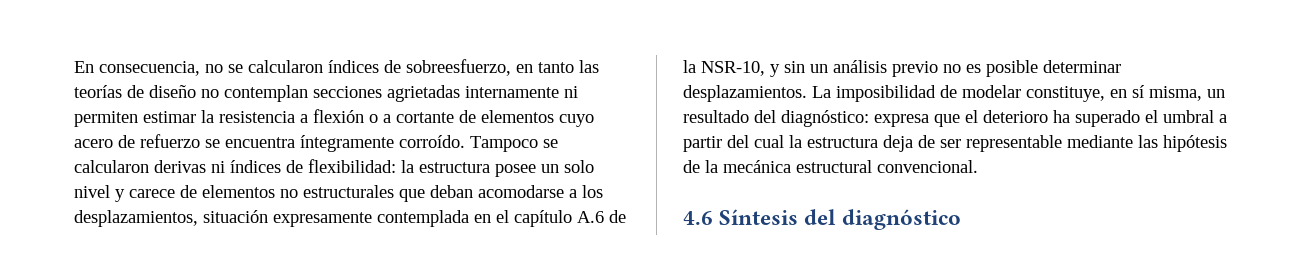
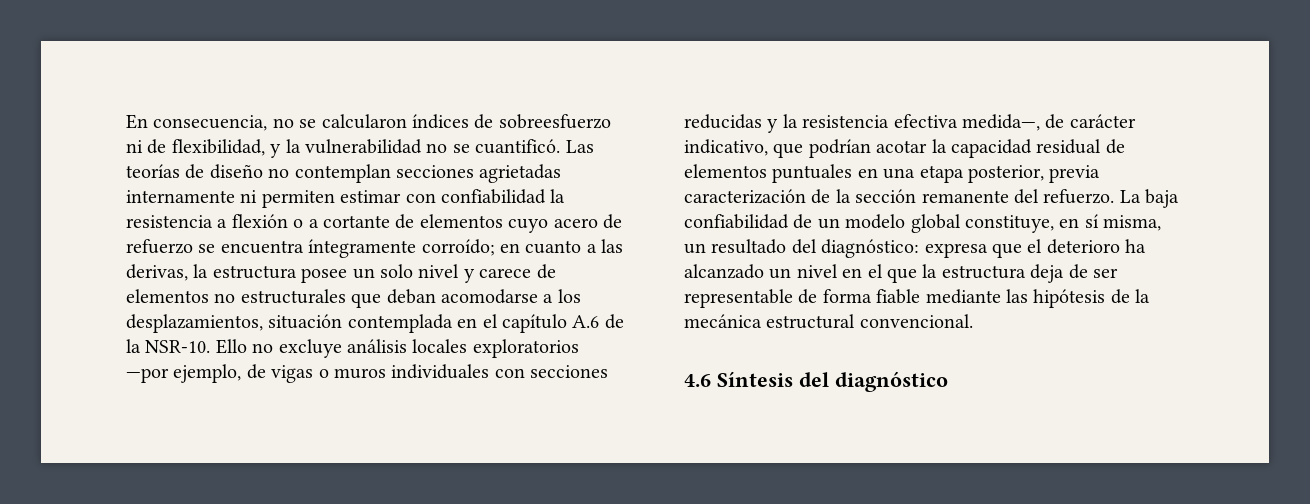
[406,59,599,76] sobreesfuerzo, en tanto las -> [498,114,611,129] [126,139,594,158] sobreesfuerzo ni de flexibilidad, y la vulnerabilidad no se cuantificó. Las
(196, 117) none -> [405,189,546,204] con confiabilidad
[399,135,558,152] [74,159,396,173] corroído. Tampoco se calcularon derivas ni índices de flexibilidad: -> [421,239,624,256] [126,264,188,281] corroído; en cuanto a las derivas,
[273,212,372,227] expresamente -> (343, 321) none
[701,60,1121,77] [683,85,1021,102] NSR-10, y sin un análisis previo no es posible determinar desplazamientos. La imposibilidad de modelar -> [145,339,579,358] [126,364,609,383] [684,114,1136,133] [684,139,1125,158] [684,164,1101,183] [684,189,1180,208] [684,214,961,233] NSR-10. Ello no excluye análisis locales exploratorios —por ejemplo, de vigas o muros individuales con secciones reducidas y la resistencia efectiva medida—, de carácter indicativo, que podrían acotar la capacidad residual de elementos puntuales en una etapa posterior, previa caracterización de la sección remanente del refuerzo. La baja confiabilidad de un modelo global
[1075,110,1227,127] [683,135,784,152] superado el umbral a partir del cual -> [684,264,917,283] alcanzado un nivel en el que
(1062, 143) none -> [798,289,921,304] de forma fiable

